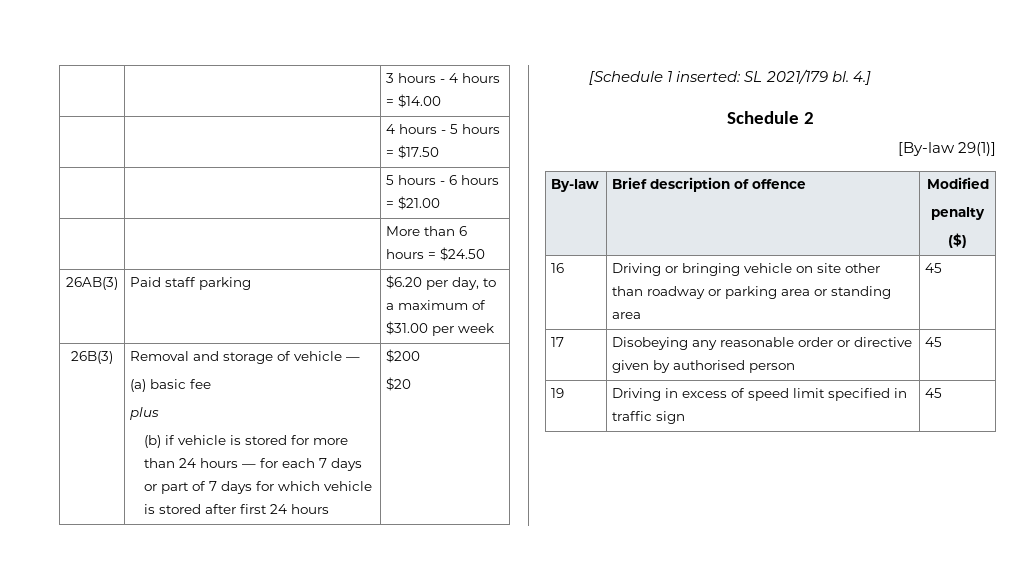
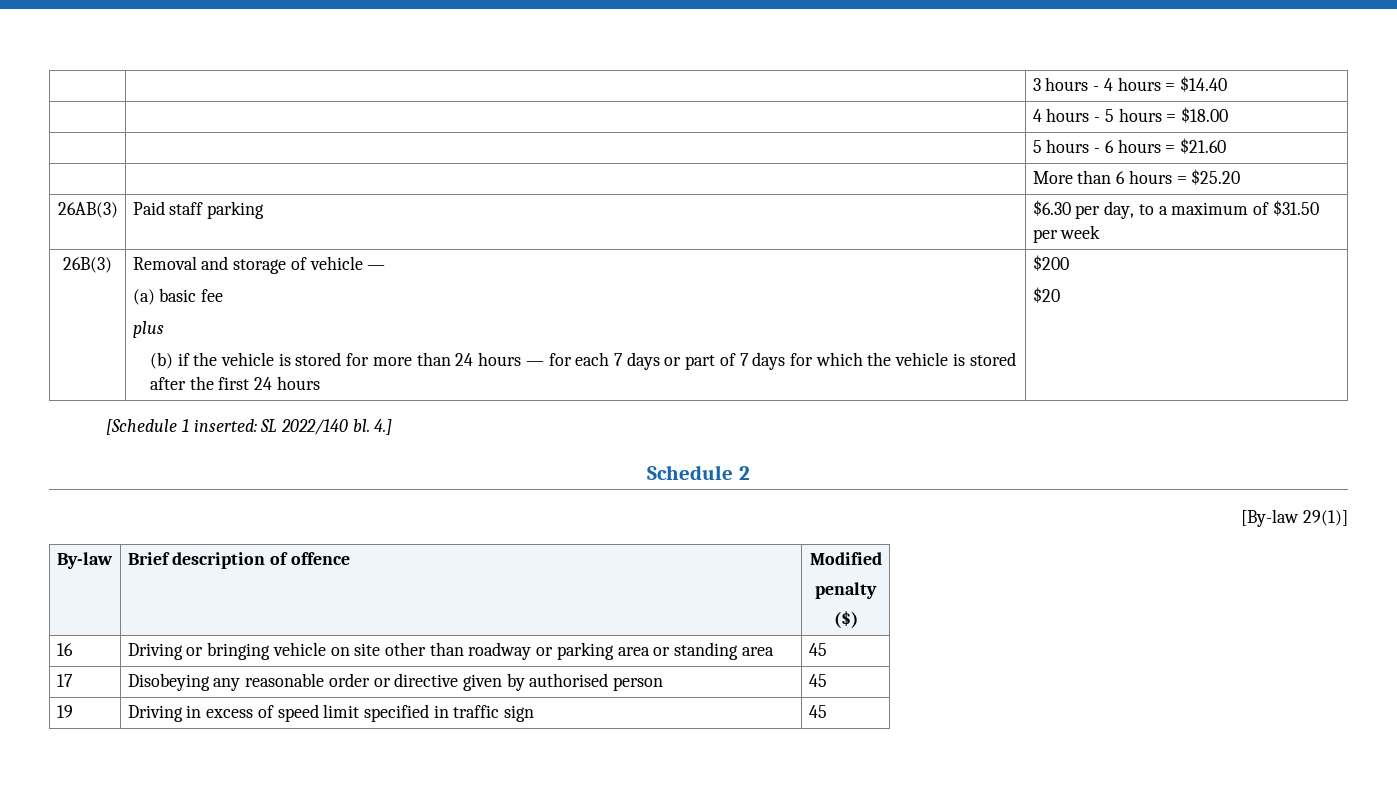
[398,94,442,108] $14.00 -> [1180,76,1228,92] $14.40
[398,145,440,159] $17.50 -> [1181,107,1229,123] $18.00
[398,196,441,210] $21.00 -> [1180,138,1227,154] $21.60
[440,247,486,261] $24.50 -> [1191,169,1241,185] $25.20
[386,275,423,289] $6.20 -> [1032,200,1071,216] $6.30
[386,321,429,335] $31.00 -> [1272,200,1319,216] $31.50
(175, 440) none -> [193,352,218,366] the
(320, 486) none -> [867,352,892,366] the
(236, 509) none -> [189,376,214,390] the
[765,69,828,84] 2021/179 -> [280,419,348,435] 2022/140

